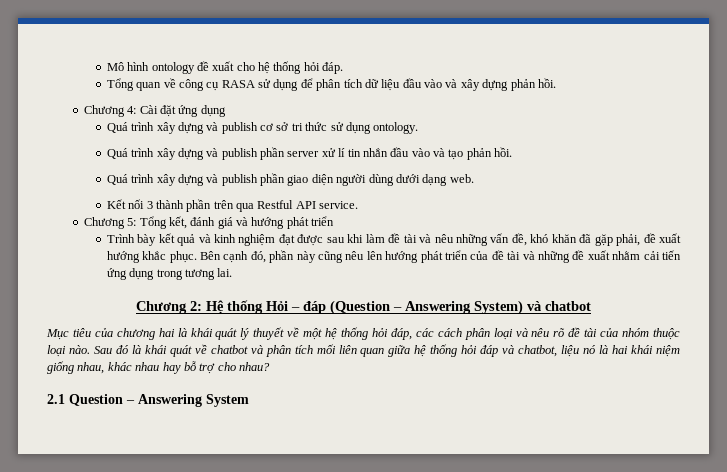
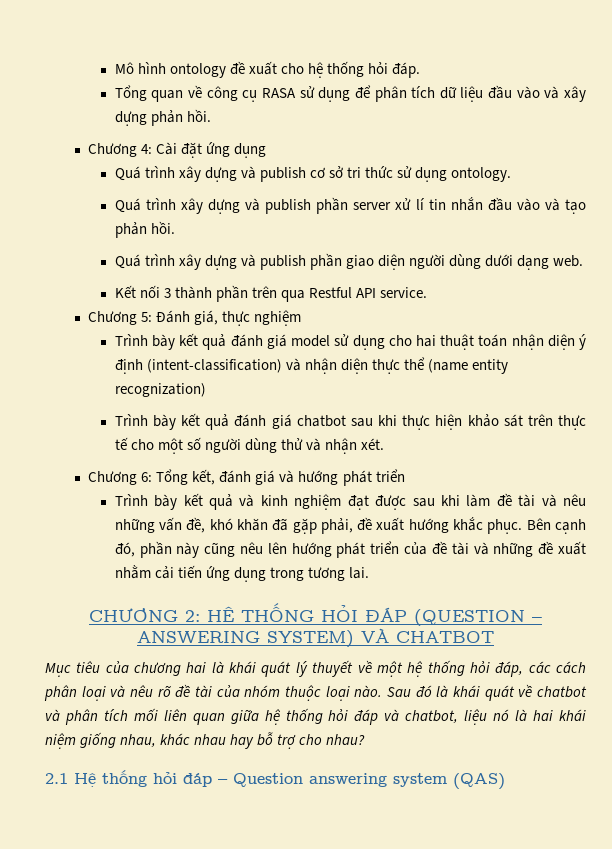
(137, 222) none -> [156,310,302,326] [114,333,586,350] [114,357,509,374] [114,383,206,397] [114,413,587,430] [114,437,385,454] [88,471,153,485] Đánh giá, thực nghiệm // Trình bày kết quả đánh giá model sử dụng cho hai thuật toán nhận diện ý định (intent-classification) và nhận diện thực thể (name entity recognization) // Trình bày kết quả đánh giá chatbot sau khi thực hiện khảo sát trên thực tế cho một số người dùng thử và nhận xét. // Chương 6:
[136,300,591,315] Chương 2: Hệ thống Hỏi – đáp (Question – Answering System) và chatbot -> [89,603,542,626] [137,628,494,648] CHƯƠNG 2: HỆ THỐNG HỎI ĐÁP (QUESTION – ANSWERING SYSTEM) VÀ CHATBOT
[69,394,249,407] Question – Answering System -> [74,770,505,790] Hệ thống hỏi đáp – Question answering system (QAS)

